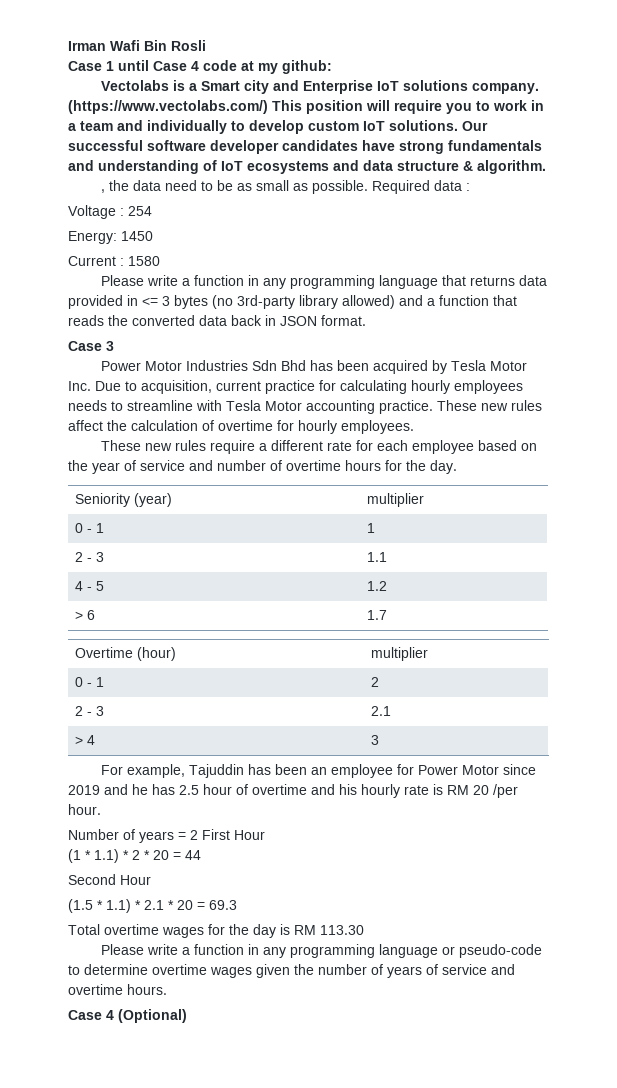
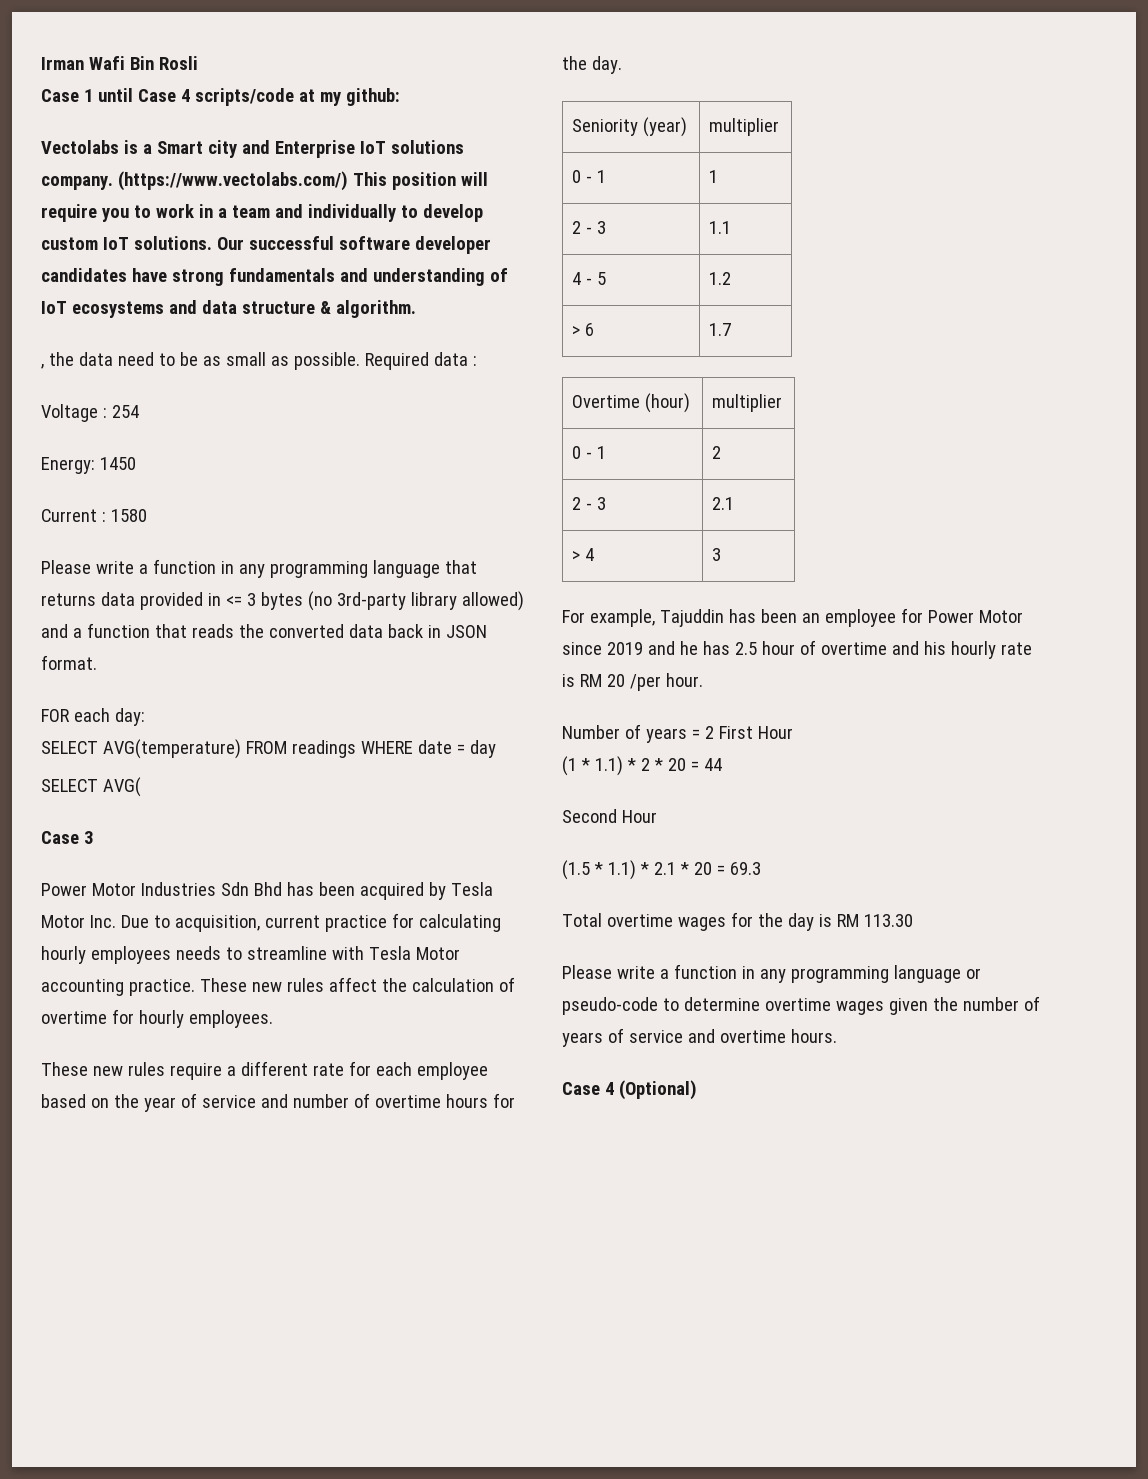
[203,60,237,71] code -> [194,88,294,106] scripts/code
(366, 320) none -> [41,708,145,726] [41,739,496,759] [41,777,141,797] // FOR each day: // SELECT AVG(temperature) FROM readings WHERE date = day // SELECT AVG(

